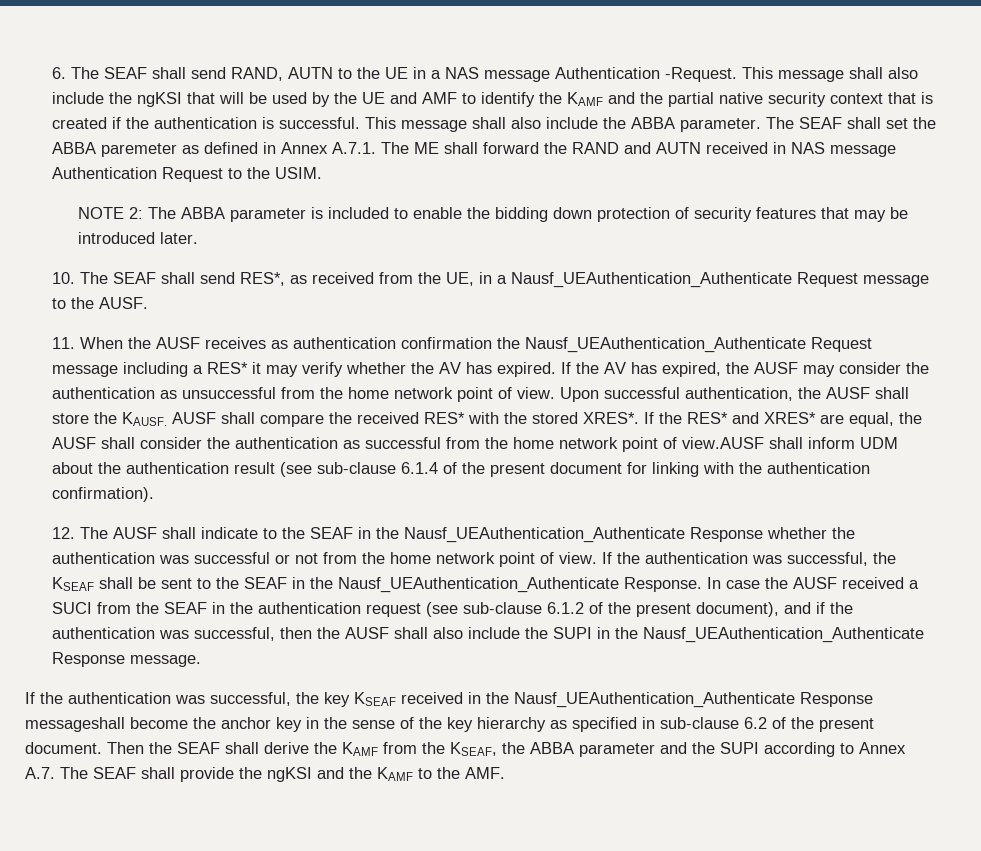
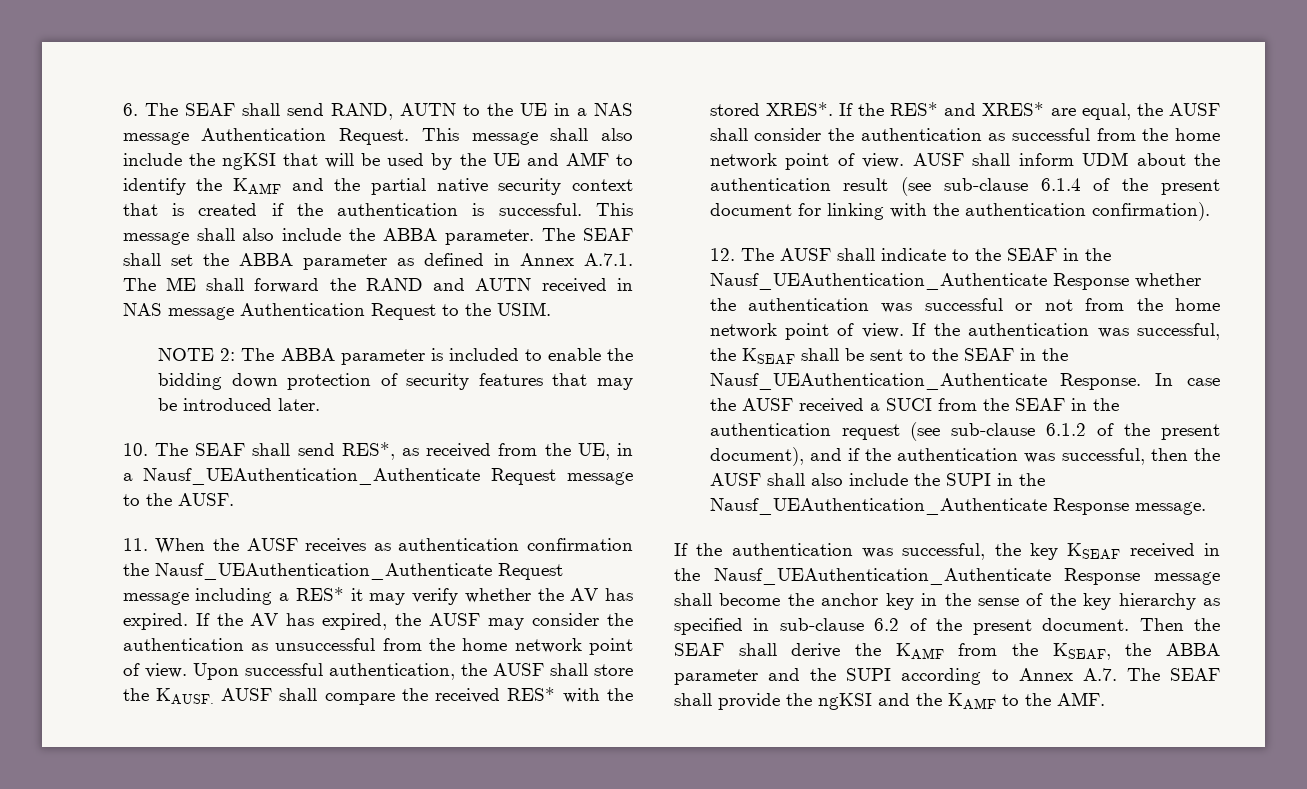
[664,67,737,82] -Request. -> [339,128,410,145] Request.
[100,143,177,157] paremeter -> [302,254,387,270] parameter
[681,437,764,449] view.AUSF -> [862,153,964,168] view. AUSF
[25,717,125,732] messageshall -> [1154,572,1220,585] [674,593,712,606] message shall

